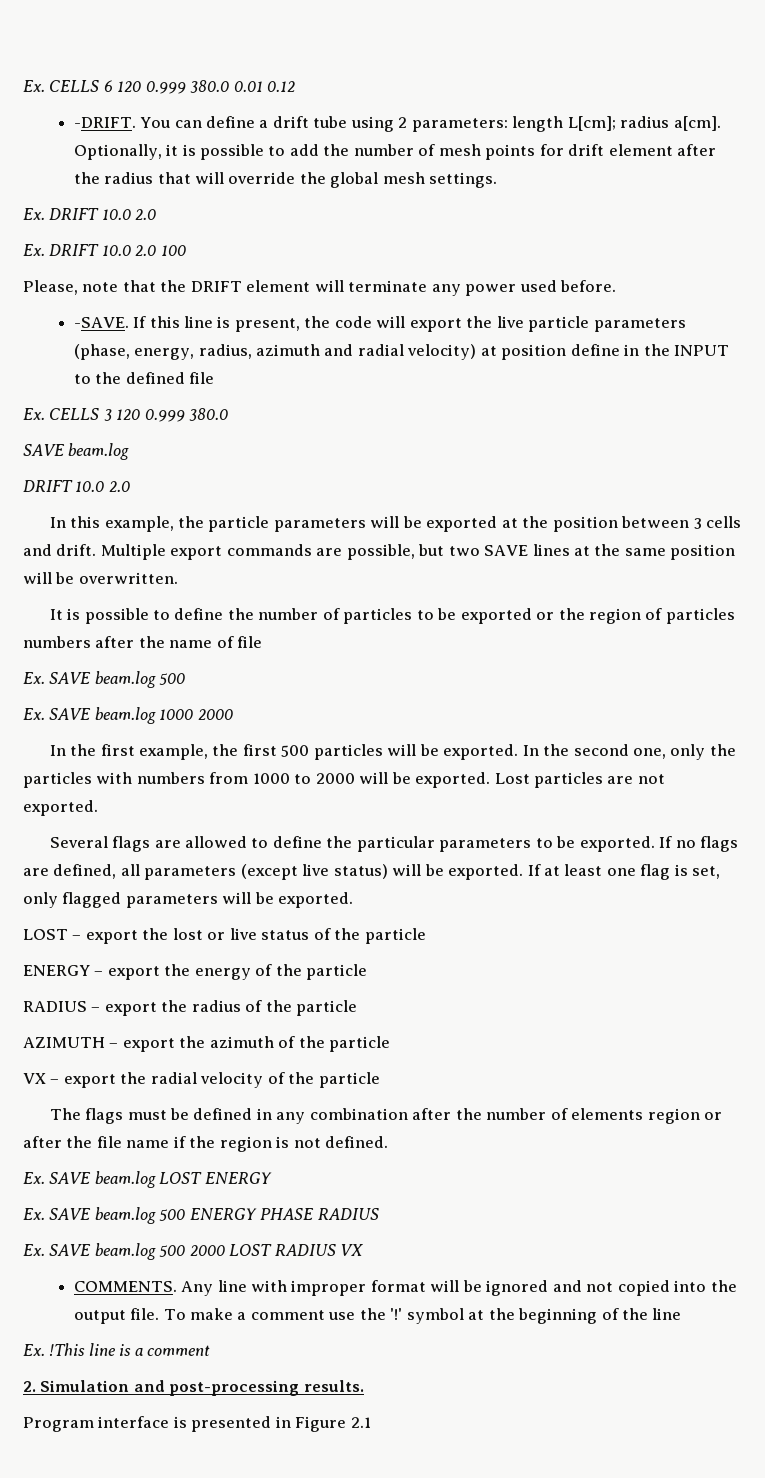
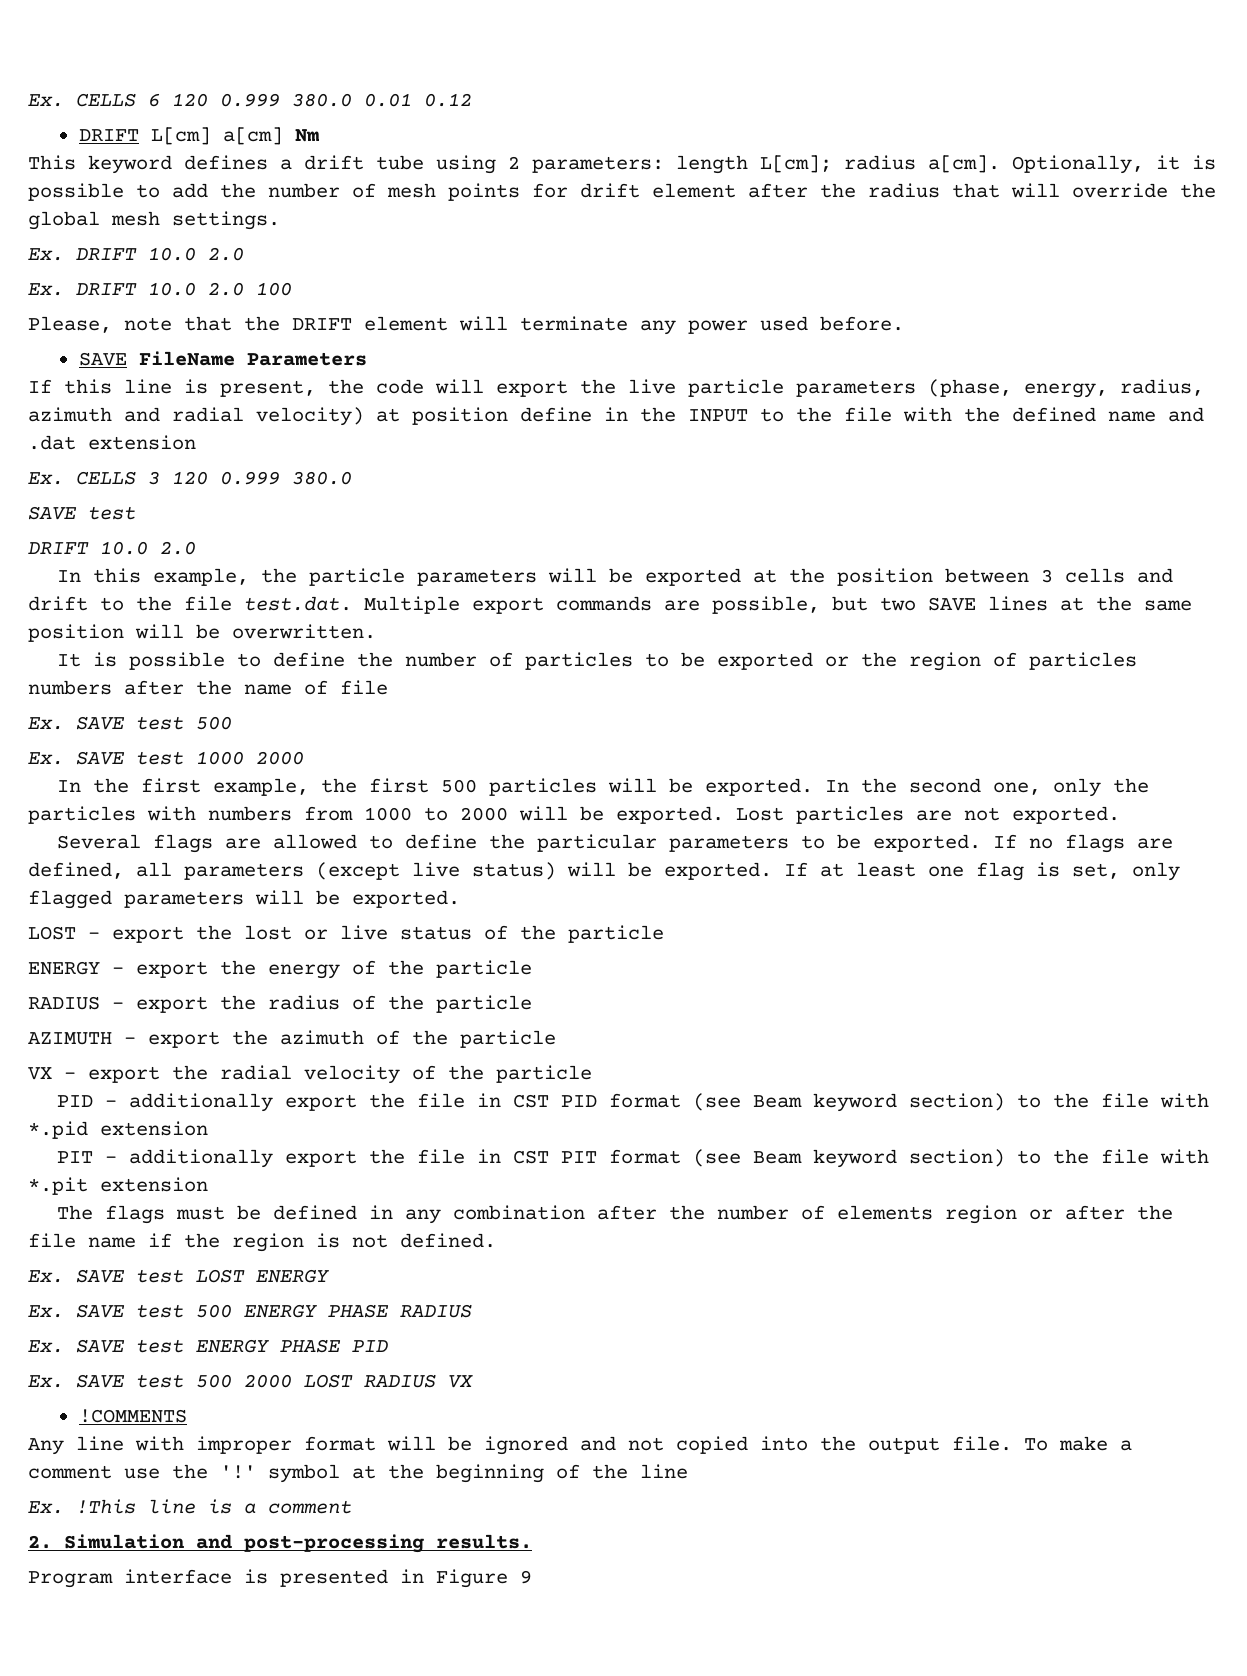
[73,116,256,128] -DRIFT. You can define -> [78,127,319,145] [28,155,268,174] DRIFT L[cm] a[cm] Nm // This keyword defines
[73,317,129,328] -SAVE. -> [78,351,367,366] SAVE FileName Parameters //
[125,372,215,384] defined file -> [844,407,1204,422] [28,435,196,450] file with the defined name and .dat extension
[68,443,130,460] beam.log -> [88,506,136,520] test
[56,544,97,556] drift. -> [28,596,352,611] drift to the file test.dat.
[94,671,156,688] beam.log -> [136,716,184,730] test
[94,707,156,724] beam.log -> [136,751,184,765] test
(380, 1080) none -> [56,1093,1209,1112] [28,1121,208,1139] [56,1149,1209,1168] [28,1177,208,1195] // PID – additionally export the file in CST PID format (see Beam keyword section) to the file with *.pid extension // PIT – additionally export the file in CST PIT format (see Beam keyword section) to the file with *.pit extension
[94,1171,156,1188] beam.log -> [136,1269,184,1283] test
[94,1207,156,1224] beam.log -> [136,1304,184,1318] test
[94,1243,156,1260] beam.log -> [136,1339,388,1353] [28,1374,184,1388] test ENERGY PHASE PID // Ex. SAVE test
[73,1281,177,1292] COMMENTS. -> [78,1409,187,1423] !COMMENTS //
[350,1417,371,1428] 2.1 -> [520,1570,532,1584] 9

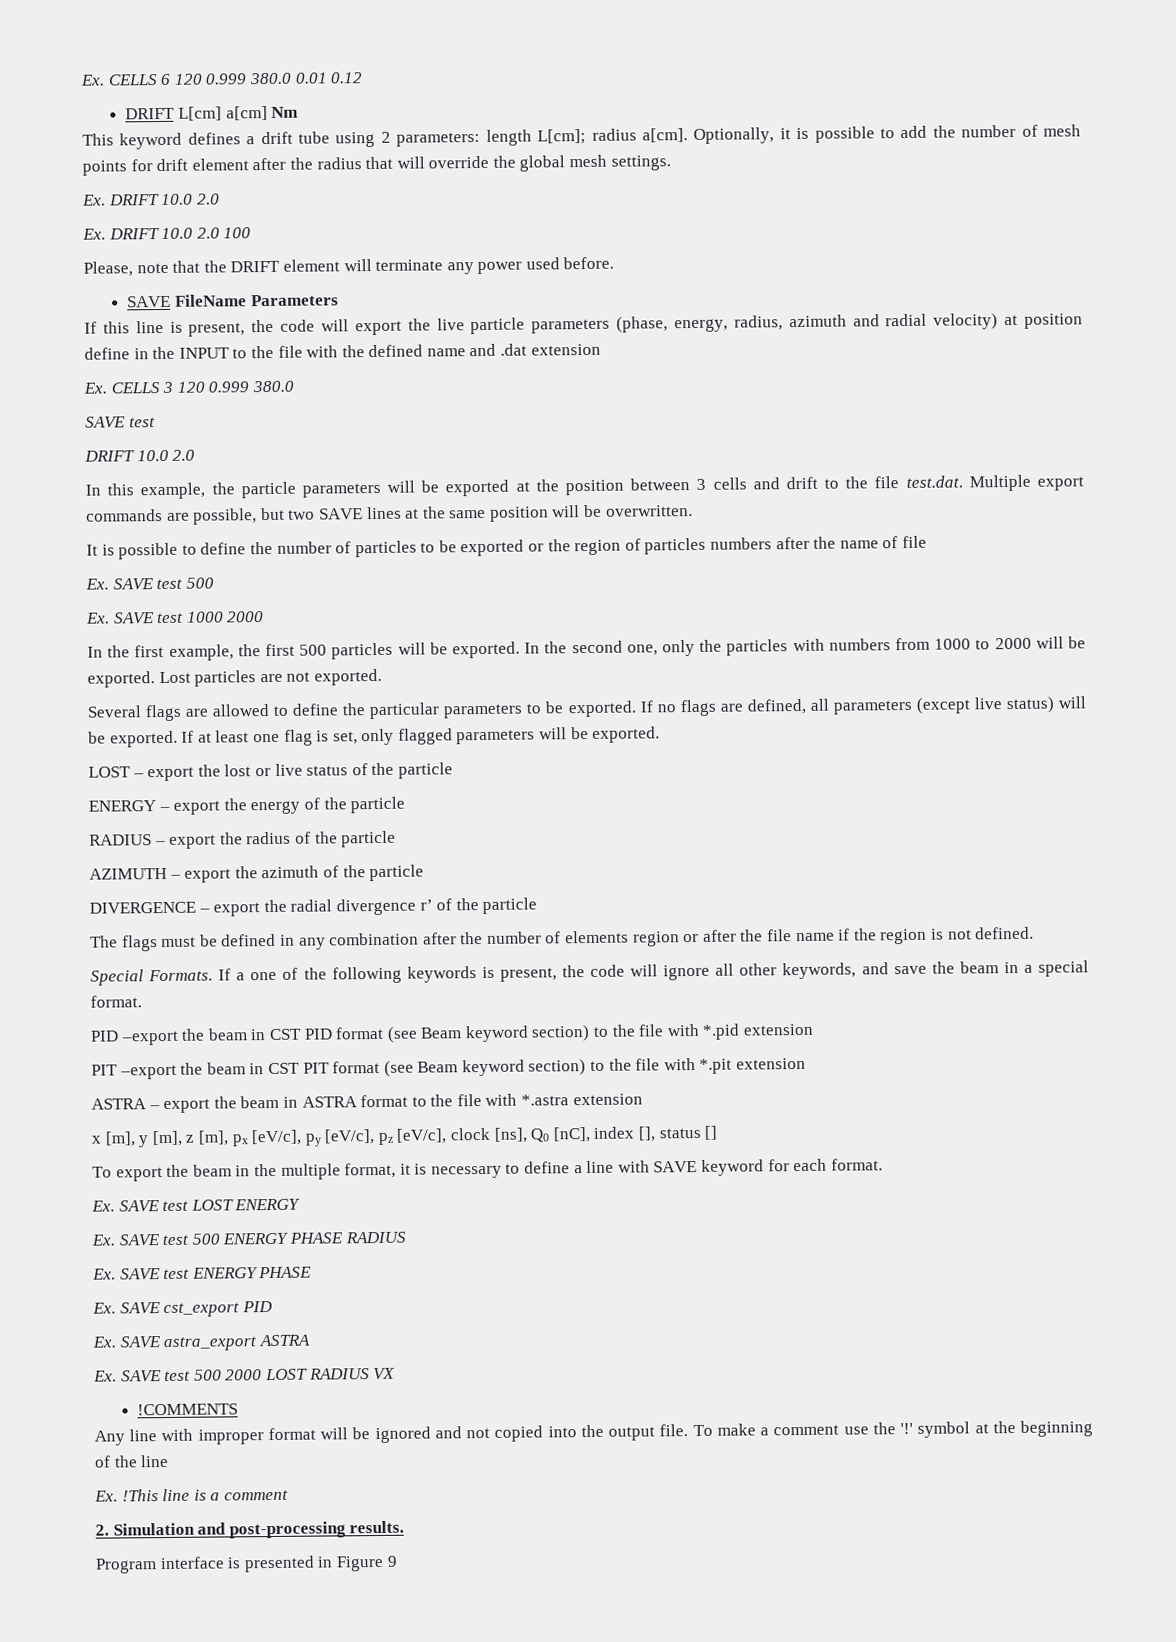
[28,1067,52,1080] VX -> [89,901,196,914] DIVERGENCE
[304,1065,592,1084] [56,1093,1209,1112] [28,1121,208,1139] [56,1149,1209,1168] [28,1177,208,1195] velocity of the particle // PID – additionally export the file in CST PID format (see Beam keyword section) to the file with *.pid extension // PIT – additionally export the file in CST PIT format (see Beam keyword section) to the file with *.pit extension -> [335,897,538,916] divergence r’ of the particle
(496, 1240) none -> [90,960,1090,986] [90,995,142,1008] [90,1023,815,1046] [91,1057,807,1080] [91,1093,643,1114] [91,1125,719,1148] [92,1158,883,1182] // Special Formats. If a one of the following keywords is present, the code will ignore all other keywords, and save the beam in a special format. // PID –export the beam in CST PID format (see Beam keyword section) to the file with *.pid extension // PIT –export the beam in CST PIT format (see Beam keyword section) to the file with *.pit extension // ASTRA – export the beam in ASTRA format to the file with *.astra extension // x [m], y [m], z [m], px [eV/c], py [eV/c], pz [eV/c], clock [ns], Q0 [nC], index [], status [] // To export the beam in the multiple format, it is necessary to define a line with SAVE keyword for each format.
[352,1340,388,1352] PID -> [92,1300,273,1318] [92,1334,310,1352] // Ex. SAVE cst_export PID // Ex. SAVE astra_export ASTRA

